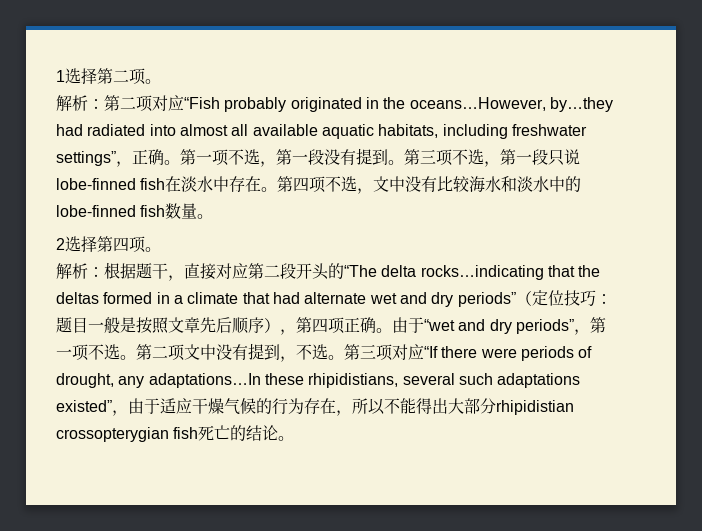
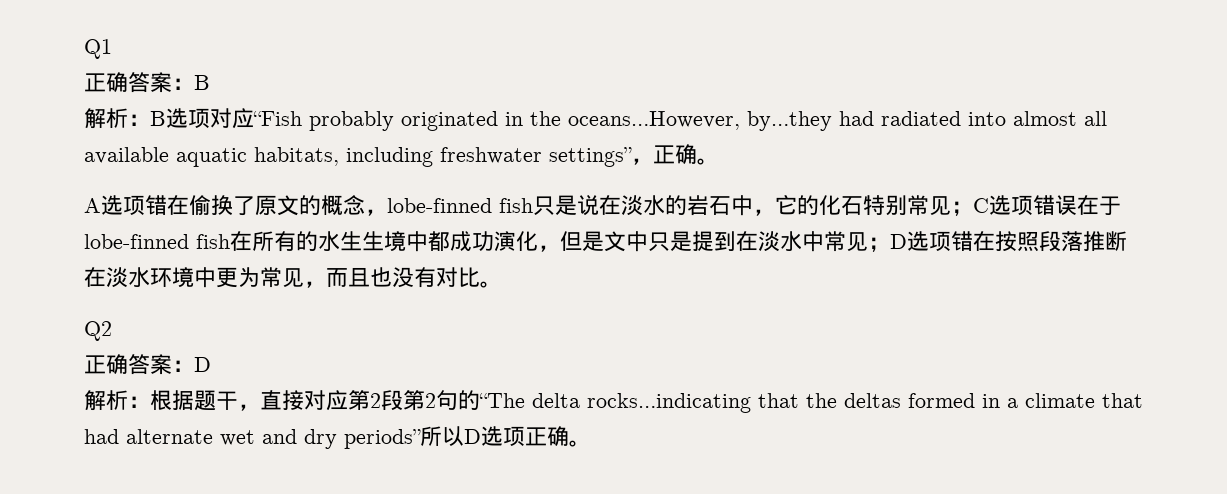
[56,68,161,85] [56,95,136,111] 1选择第二项。 // 解析：第二 -> [84,39,112,59] [84,72,210,93] [84,108,188,129] Q1 // 正确答案：B // 解析：B选
[180,148,580,167] [56,176,582,194] [56,203,214,219] [56,236,161,253] 第一项不选，第一段没有提到。第三项不选，第一段只说lobe-finned fish在淡水中存在。第四项不选，文中没有比较海水和淡水中的lobe-finned fish数量。 // 2选择第四项。 -> [84,195,1121,216] [84,231,1127,252] [84,267,502,288] [84,321,112,341] [84,354,211,375] // A选项错在偷换了原文的概念，lobe-finned fish只是说在淡水的岩石中，它的化石特别常见；C选项错误在于lobe-finned fish在所有的水生生境中都成功演化，但是文中只是提到在淡水中常见；D选项错在按照段落推断在淡水环境中更为常见，而且也没有对比。 // Q2 // 正确答案：D
[264,263,329,280] 二段开头 -> [370,390,458,411] 2段第2句
[515,290,612,307] [56,317,606,335] [56,343,593,362] [56,373,581,388] [56,398,574,416] [56,425,279,442] （定位技巧：题目一般是按照文章先后顺序），第四项正确。由于“wet and dry periods”，第一项不选。第二项文中没有提到，不选。第三项对应“If there were periods of drought, any adaptations…In these rhipidistians, several such adaptations existed”，由于适应干燥气候的行为存在，所以不能得出大部分rhipidistian crossopterygian fish死亡的结论 -> [420,426,569,446] 所以D选项正确

